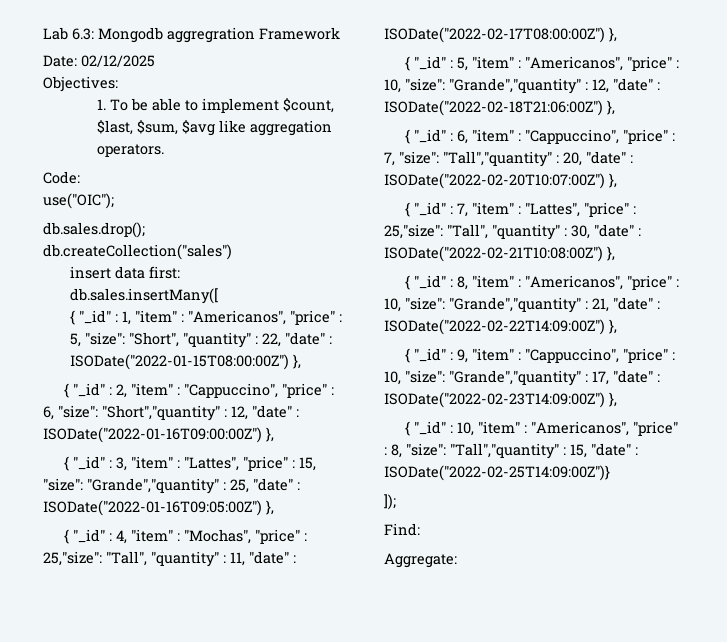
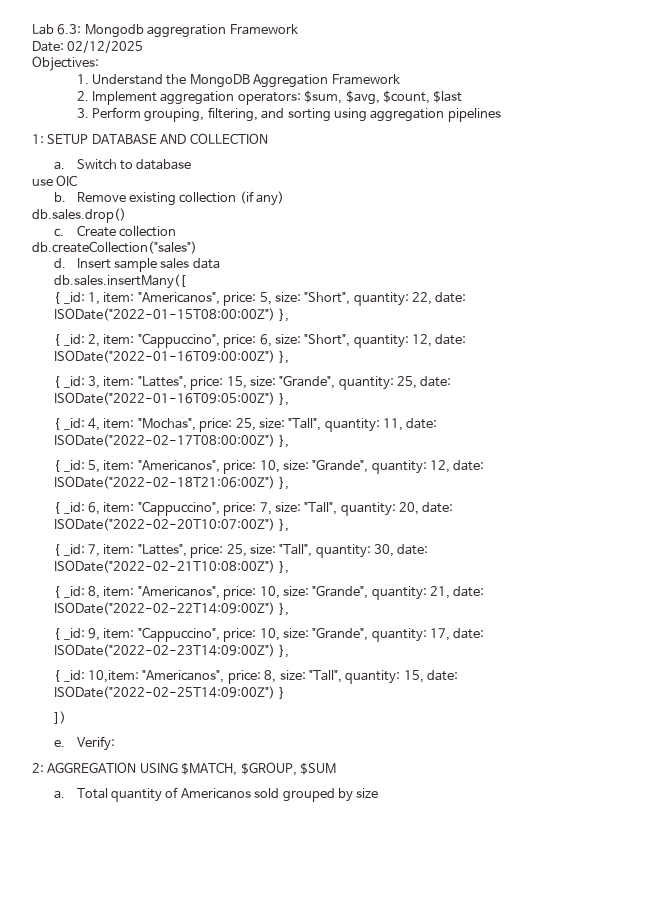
[110,98,335,113] [97,120,333,136] [97,144,165,157] [43,171,80,184] [43,193,114,209] [43,222,145,238] [43,244,232,260] [70,266,112,279] To be able to implement $count, $last, $sum, $avg like aggregation operators. // Code: // use("OIC"); // db.sales.drop(); // db.createCollection("sales") // insert -> [92,74,400,88] [76,90,463,105] [76,107,501,122] [32,133,268,144] [54,159,192,170] [32,175,78,186] [54,191,285,206] [32,208,126,223] [54,225,177,237] [32,241,197,254] [54,258,190,272] Understand the MongoDB Aggregation Framework // 2. Implement aggregation operators: $sum, $avg, $count, $last // 3. Perform grouping, filtering, and sorting using aggregation pipelines // 1: SETUP DATABASE AND COLLECTION // a. Switch to database // use OIC // b. Remove existing collection (if any) // db.sales.drop() // c. Create collection // db.createCollection("sales") // d. Insert sample sales
[149,266,181,279] first: -> (220, 263) none
[79,310,343,325] [70,332,333,348] [70,354,302,370] [63,383,334,398] [43,405,299,421] [43,427,274,443] [63,456,316,471] [43,478,300,494] [43,500,274,516] [63,529,307,544] [43,551,296,567] [384,27,617,43] [404,56,679,71] [384,78,660,94] [384,100,615,116] [404,129,675,144] [384,151,633,167] [384,173,617,189] [404,202,636,217] [384,224,641,240] [384,246,615,262] [404,275,679,290] [384,297,660,313] [384,319,617,335] [404,348,675,363] [384,370,660,386] [384,392,617,408] [404,421,678,436] [384,443,638,459] [384,465,610,481] [384,494,396,510] [384,523,420,536] [384,553,457,568] "_id" : 1, "item" : "Americanos", "price" : 5, "size": "Short", "quantity" : 22, "date" : ISODate("2022-01-15T08:00:00Z") }, // { "_id" : 2, "item" : "Cappuccino", "price" : 6, "size": "Short","quantity" : 12, "date" : ISODate("2022-01-16T09:00:00Z") }, // { "_id" : 3, "item" : "Lattes", "price" : 15, "size": "Grande","quantity" : 25, "date" : ISODate("2022-01-16T09:05:00Z") }, // { "_id" : 4, "item" : "Mochas", "price" : 25,"size": "Tall", "quantity" : 11, "date" : ISODate("2022-02-17T08:00:00Z") }, // { "_id" : 5, "item" : "Americanos", "price" : 10, "size": "Grande","quantity" : 12, "date" : ISODate("2022-02-18T21:06:00Z") }, // { "_id" : 6, "item" : "Cappuccino", "price" : 7, "size": "Tall","quantity" : 20, "date" : ISODate("2022-02-20T10:07:00Z") }, // { "_id" : 7, "item" : "Lattes", "price" : 25,"size": "Tall", "quantity" : 30, "date" : ISODate("2022-02-21T10:08:00Z") }, // { "_id" : 8, "item" : "Americanos", "price" : 10, "size": "Grande","quantity" : 21, "date" : ISODate("2022-02-22T14:09:00Z") }, // { "_id" : 9, "item" : "Cappuccino", "price" : 10, "size": "Grande","quantity" : 17, "date" : ISODate("2022-02-23T14:09:00Z") }, // { "_id" : 10, "item" : "Americanos", "price" : 8, "size": "Tall","quantity" : 15, "date" : ISODate("2022-02-25T14:09:00Z")} // ]); // Find: // Aggregate: -> [63,292,467,306] [54,308,289,322] [54,333,467,348] [54,350,289,364] [54,375,452,390] [54,392,289,406] [54,418,438,432] [54,434,289,448] [54,459,485,474] [54,476,289,490] [54,501,454,516] [54,518,289,532] [54,544,429,558] [54,560,289,574] [54,585,485,600] [54,602,289,616] [54,627,485,642] [54,644,289,658] [54,670,459,684] [54,686,285,699] [54,711,67,724] [54,736,115,751] [32,762,336,776] [54,787,379,802] _id: 1, item: "Americanos", price: 5, size: "Short", quantity: 22, date: ISODate("2022-01-15T08:00:00Z") }, // { _id: 2, item: "Cappuccino", price: 6, size: "Short", quantity: 12, date: ISODate("2022-01-16T09:00:00Z") }, // { _id: 3, item: "Lattes", price: 15, size: "Grande", quantity: 25, date: ISODate("2022-01-16T09:05:00Z") }, // { _id: 4, item: "Mochas", price: 25, size: "Tall", quantity: 11, date: ISODate("2022-02-17T08:00:00Z") }, // { _id: 5, item: "Americanos", price: 10, size: "Grande", quantity: 12, date: ISODate("2022-02-18T21:06:00Z") }, // { _id: 6, item: "Cappuccino", price: 7, size: "Tall", quantity: 20, date: ISODate("2022-02-20T10:07:00Z") }, // { _id: 7, item: "Lattes", price: 25, size: "Tall", quantity: 30, date: ISODate("2022-02-21T10:08:00Z") }, // { _id: 8, item: "Americanos", price: 10, size: "Grande", quantity: 21, date: ISODate("2022-02-22T14:09:00Z") }, // { _id: 9, item: "Cappuccino", price: 10, size: "Grande", quantity: 17, date: ISODate("2022-02-23T14:09:00Z") }, // { _id: 10,item: "Americanos", price: 8, size: "Tall", quantity: 15, date: ISODate("2022-02-25T14:09:00Z") } // ]) // e. Verify: // 2: AGGREGATION USING $MATCH, $GROUP, $SUM // a. Total quantity of Americanos sold grouped by size

